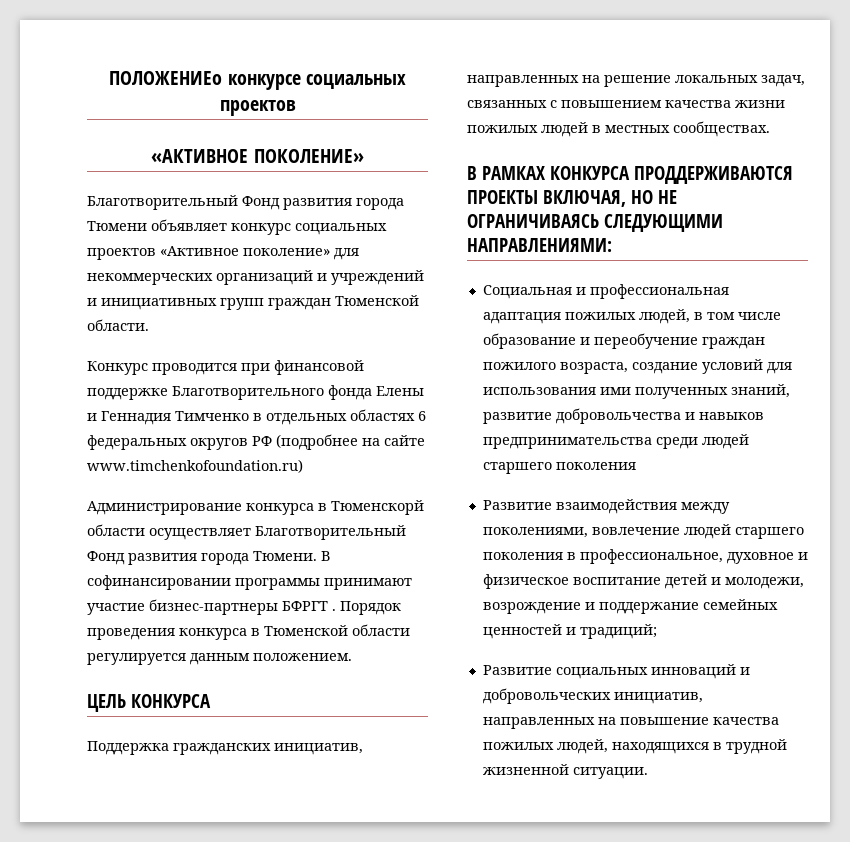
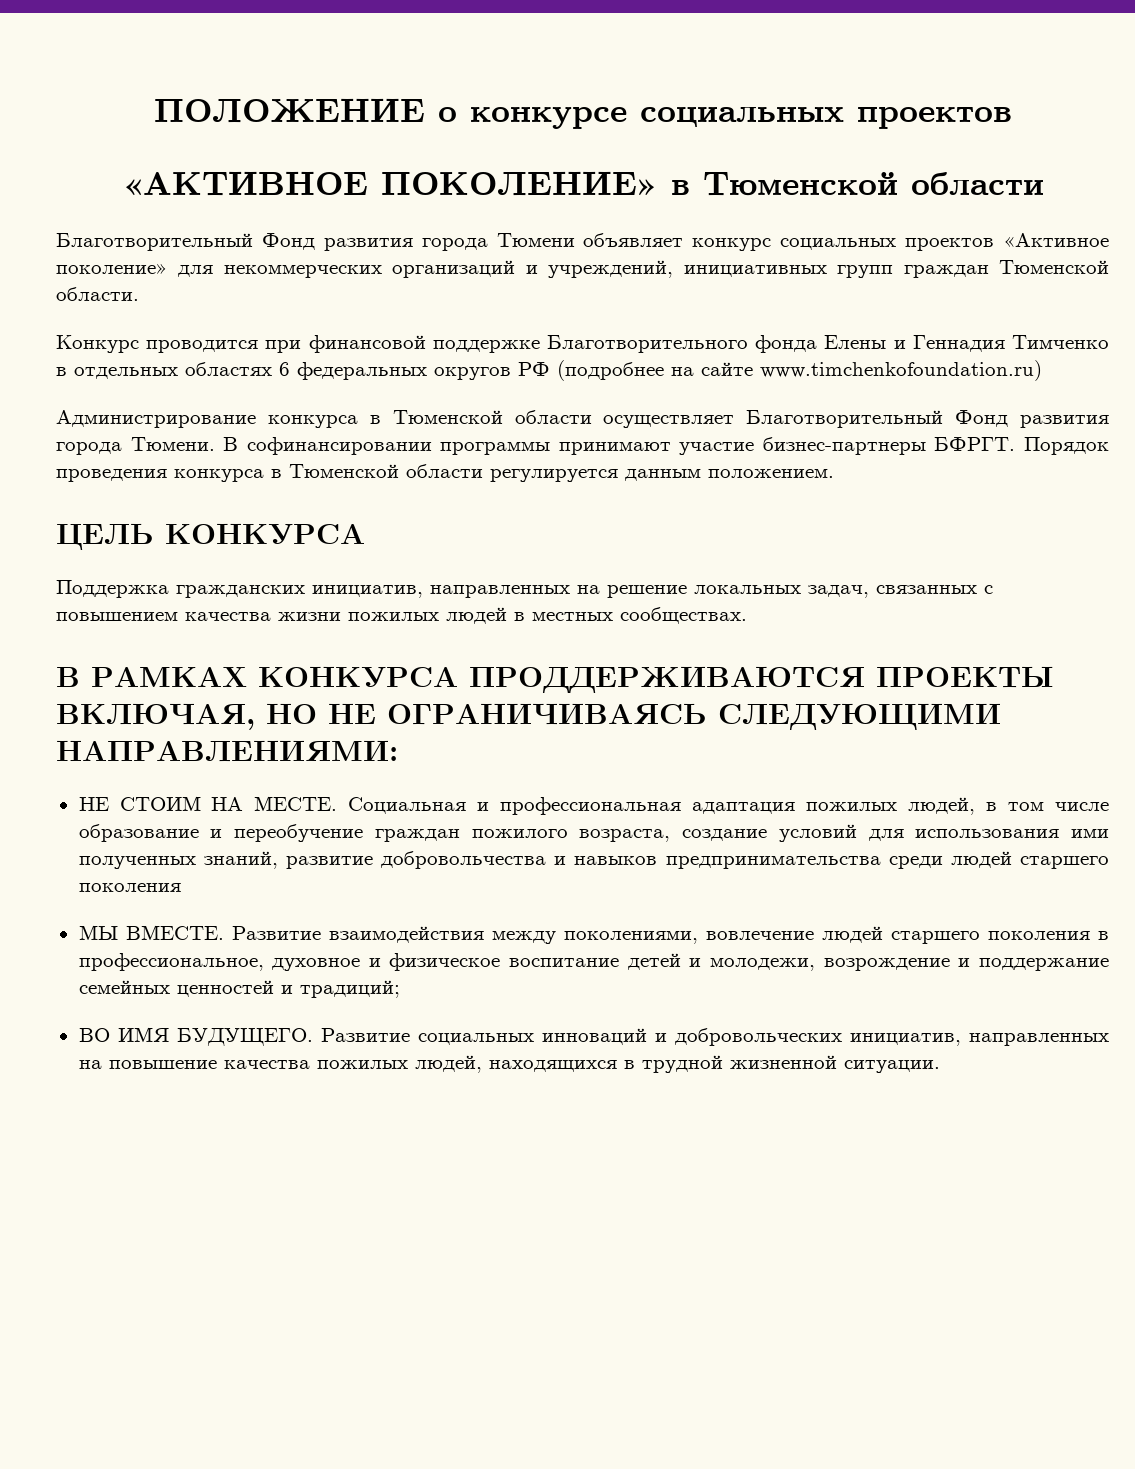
[109,71,223,85] ПОЛОЖЕНИЕо -> [153,98,457,123] ПОЛОЖЕНИЕ о
(364, 156) none -> [670,172,1044,196] в Тюменской области
[331,270,424,285] [87,298,97,306] учреждений и -> [548,260,674,278] учреждений,
[331,500,424,515] Тюменскорй -> [392,410,503,424] Тюменской
[282,601,336,611] БФРГТ . -> [934,437,1016,451] БФРГТ.
(612, 245) none -> [78,796,338,811] НЕ СТОИМ НА МЕСТЕ.
(636, 466) none -> [78,925,224,940] МЫ ВМЕСТЕ.
(657, 631) none -> [78,1027,313,1046] ВО ИМЯ БУДУЩЕГО.

